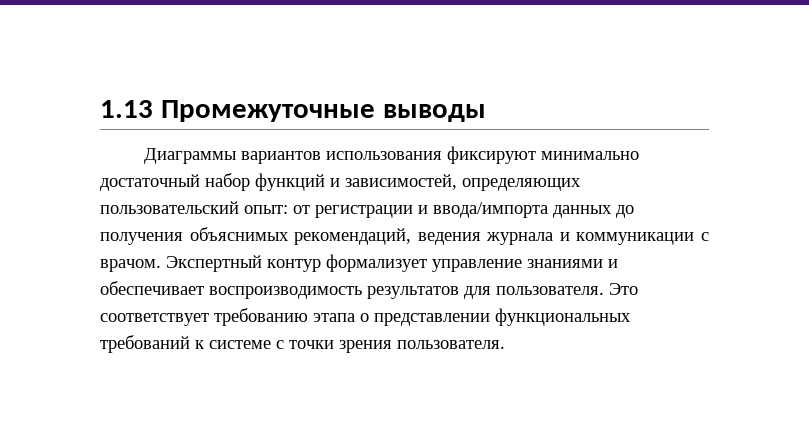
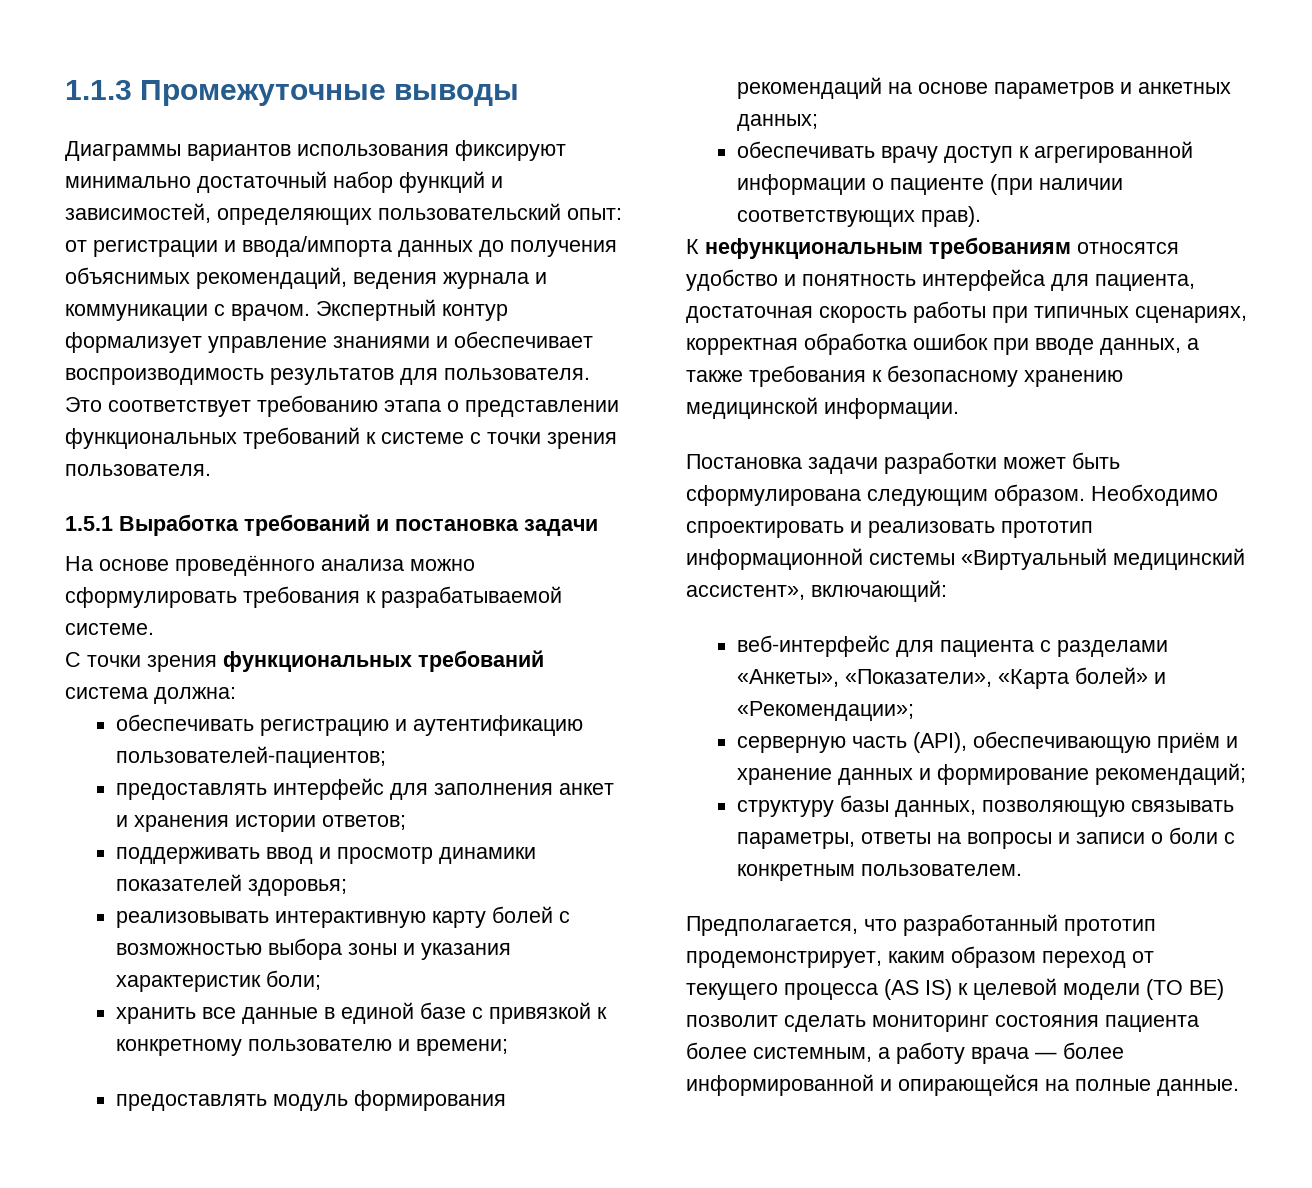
[100,100,153,118] 1.13 -> [65,80,132,100] 1.1.3
(505, 344) none -> [65,514,598,536] [65,555,475,576] [65,586,562,608] [65,623,154,635] [65,650,544,672] [65,687,236,704] [116,714,584,736] [116,746,387,768] [116,778,615,800] [116,815,407,832] [116,847,537,864] [116,874,348,896] [116,906,571,928] [116,938,512,960] [116,970,322,992] [116,1002,608,1024] [116,1039,509,1056] [116,1090,507,1111] [737,77,1232,99] [737,114,819,131] [737,141,1194,163] [737,174,1124,195] [737,206,982,227] [686,237,1179,259] [686,269,1195,291] [686,301,1247,323] [686,333,1199,355] [686,365,1123,387] [686,397,959,419] [686,452,1120,474] [686,484,1218,506] [686,521,1093,538] [686,548,1245,570] [686,580,947,602] [737,635,1169,657] [737,667,1167,689] [737,701,915,721] [737,731,1239,753] [737,763,1247,785] [737,795,1235,817] [737,827,1236,849] [737,864,1023,881] [686,914,1156,936] [686,946,1154,968] [686,978,1224,1000] [686,1015,1199,1032] [686,1042,1124,1064] [686,1074,1239,1096] // 1.5.1 Выработка требований и постановка задачи // На основе проведённого анализа можно сформулировать требования к разрабатываемой системе. // С точки зрения функциональных требований система должна: // обеспечивать регистрацию и аутентификацию пользователей-пациентов; // предоставлять интерфейс для заполнения анкет и хранения истории ответов; // поддерживать ввод и просмотр динамики показателей здоровья; // реализовывать интерактивную карту болей с возможностью выбора зоны и указания характеристик боли; // хранить все данные в единой базе с привязкой к конкретному пользователю и времени; // предоставлять модуль формирования рекомендаций на основе параметров и анкетных данных; // обеспечивать врачу доступ к агрегированной информации о пациенте (при наличии соответствующих прав). // К нефункциональным требованиям относятся удобство и понятность интерфейса для пациента, достаточная скорость работы при типичных сценариях, корректная обработка ошибок при вводе данных, а также требования к безопасному хранению медицинской информации. // Постановка задачи разработки может быть сформулирована следующим образом. Необходимо спроектировать и реализовать прототип информационной системы «Виртуальный медицинский ассистент», включающий: // веб-интерфейс для пациента с разделами «Анкеты», «Показатели», «Карта болей» и «Рекомендации»; // серверную часть (API), обеспечивающую приём и хранение данных и формирование рекомендаций; // структуру базы данных, позволяющую связывать параметры, ответы на вопросы и записи о боли с конкретным пользователем. // Предполагается, что разработанный прототип продемонстрирует, каким образом переход от текущего процесса (AS IS) к целевой модели (TO BE) позволит сделать мониторинг состояния пациента более системным, а работу врача — более информированной и опирающейся на полные данные.

